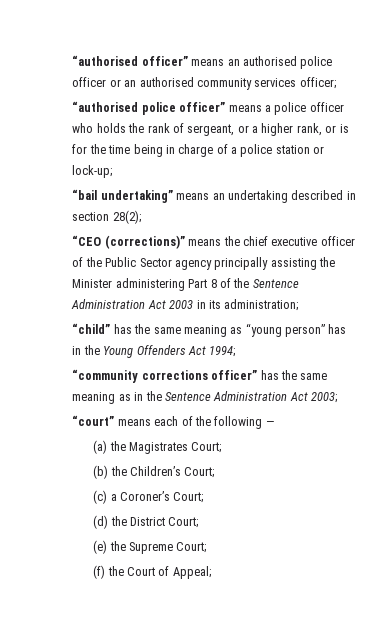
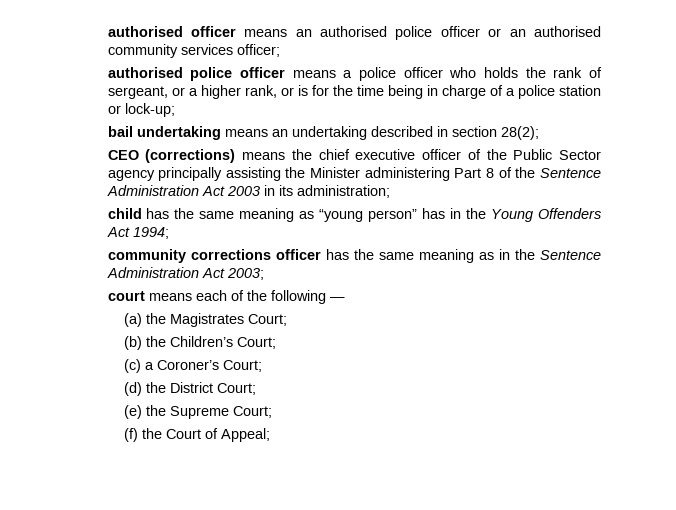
[72,55,188,66] “authorised officer” -> [107,26,236,37] authorised officer
[72,101,226,115] “authorised police officer” -> [107,67,285,81] authorised police officer
[72,189,173,203] “bail undertaking” -> [107,126,221,140] bail undertaking
[72,235,185,249] “CEO (corrections)” -> [107,149,236,163] CEO (corrections)
[72,323,111,334] “child” -> [107,208,142,219] child
[72,369,258,383] “community corrections officer” -> [107,249,321,263] community corrections officer
[72,415,115,426] “court” -> [107,291,145,301] court

